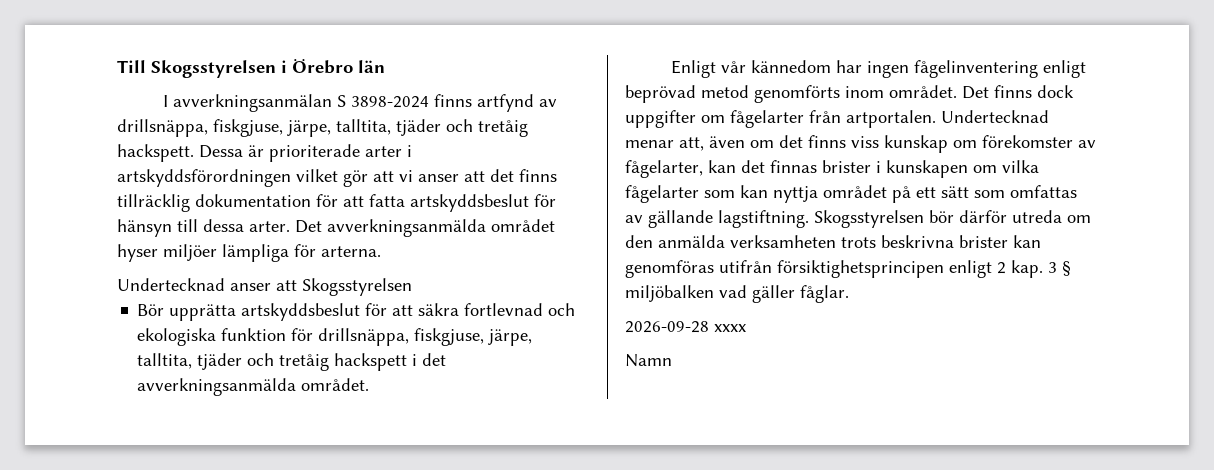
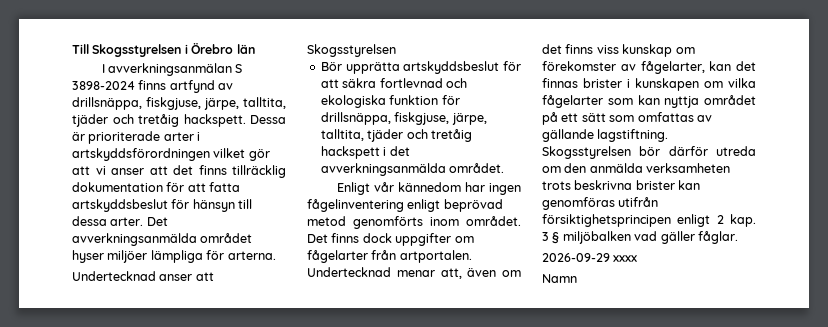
[625,321,709,333] 2026-09-28 -> [542,253,610,262] 2026-09-29

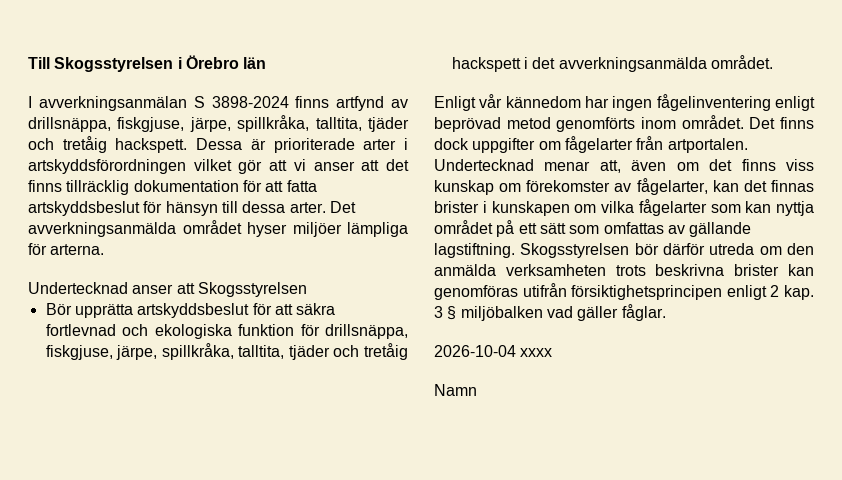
(239, 104) none -> [237,115,310,132] spillkråka,
(487, 119) none -> [161,343,234,360] spillkråka,
[542,253,610,262] 2026-09-29 -> [434,345,516,357] 2026-10-04

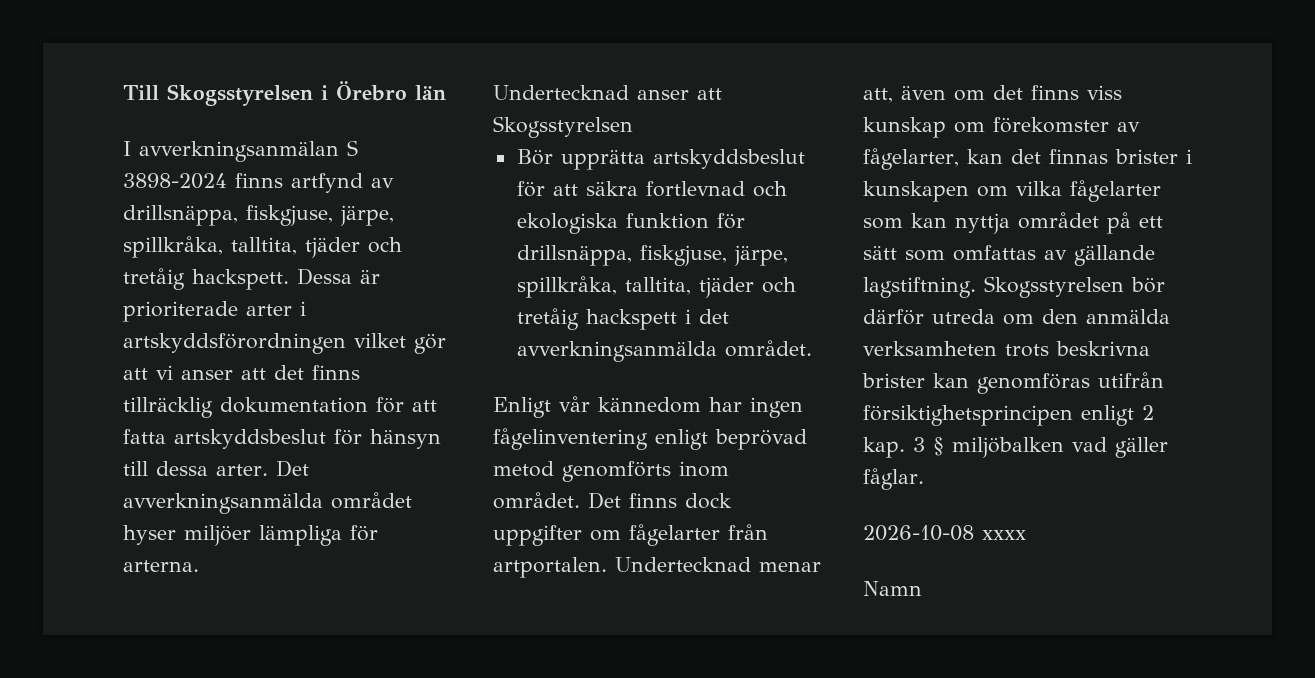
[434,345,516,357] 2026-10-04 -> [863,525,974,541] 2026-10-08

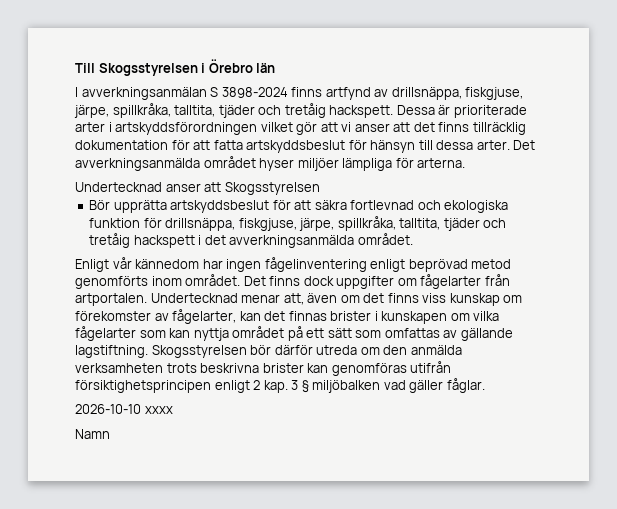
[863,525,974,541] 2026-10-08 -> [75,404,141,414] 2026-10-10

